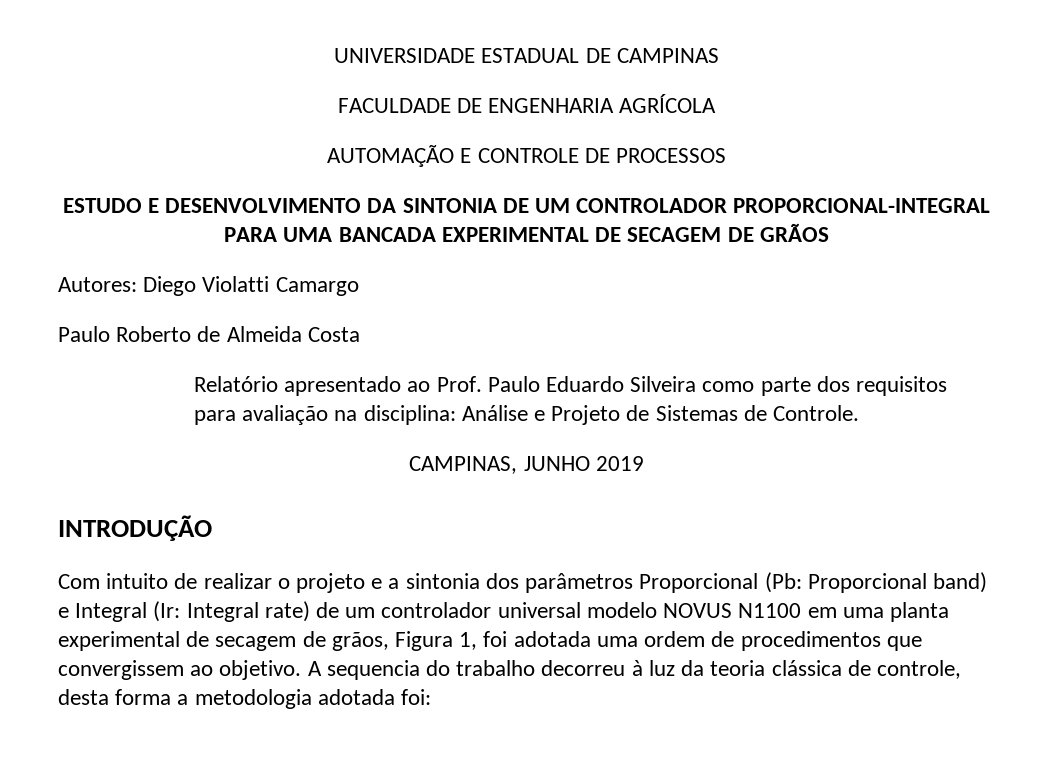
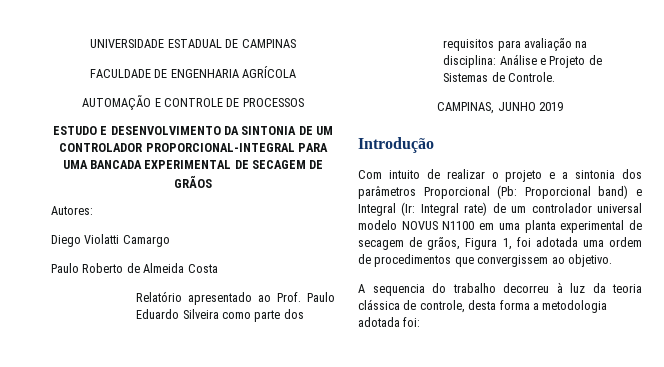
(137, 284) none -> (93, 210) //
[58,515,212,541] INTRODUÇÃO -> [358,137,434,153] Introdução
(302, 670) none -> (612, 260) //

